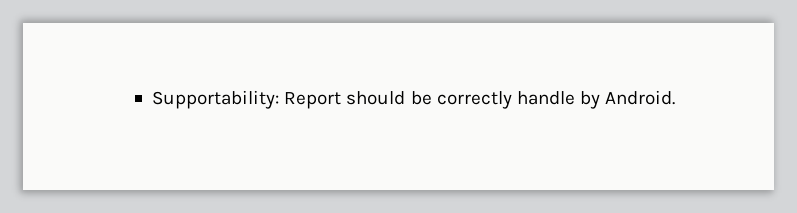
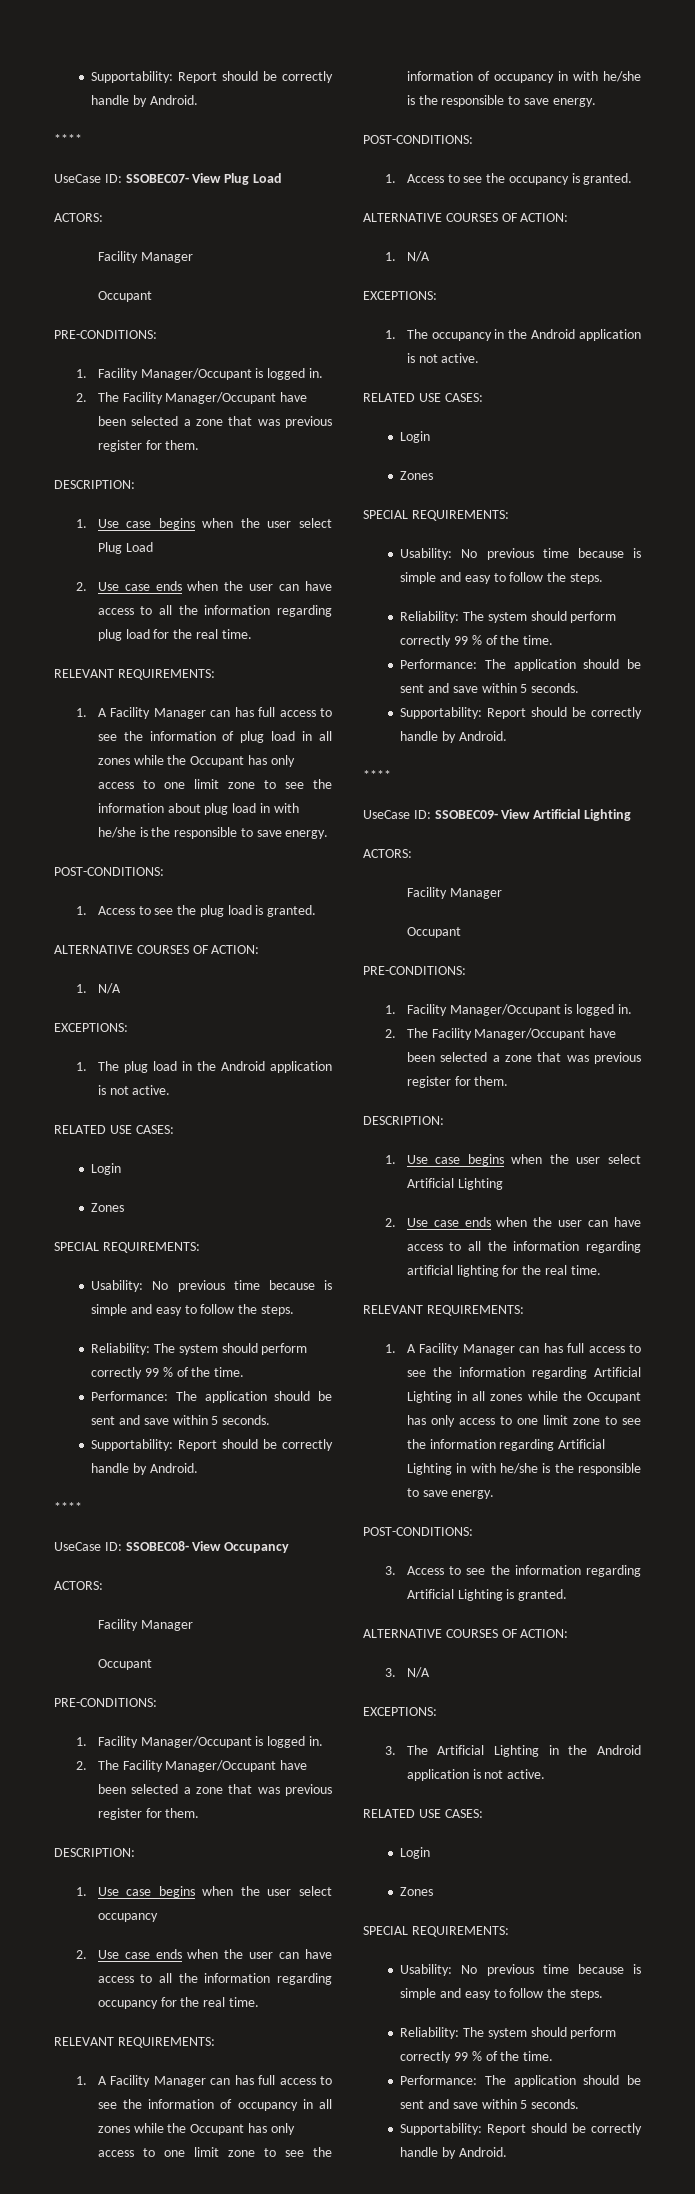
[152,90,676,109] Supportability: Report should be correctly handle by Android. -> [91,71,333,83] [91,95,198,107] [54,134,82,144] [54,173,282,185] [54,213,103,222] [97,251,193,263] [97,291,152,302] [54,330,157,339] [75,368,323,380] [75,392,308,404] [97,416,332,428] [97,440,200,452] [54,480,135,489] [75,518,332,530] [97,542,153,554] [75,581,332,591] [97,605,332,617] [97,629,252,641] [54,669,215,680] [75,707,332,719] [97,731,332,743] [97,755,295,767] [97,779,332,789] [97,803,299,815] [97,827,329,839] [54,867,164,876] [75,905,317,917] [54,945,260,954] [75,983,121,994] [54,1023,128,1032] [75,1061,332,1073] [97,1085,171,1095] [54,1125,174,1134] [91,1163,122,1175] [91,1203,125,1212] [54,1242,200,1253] [91,1280,332,1292] [91,1304,294,1316] [91,1343,308,1355] [91,1367,245,1379] [91,1391,332,1403] [91,1415,271,1425] [91,1439,333,1451] [91,1463,198,1475] [54,1502,82,1512] [54,1541,290,1553] [54,1581,103,1590] [97,1619,193,1631] [97,1659,152,1670] [54,1698,157,1707] [75,1736,323,1748] [75,1760,308,1772] [97,1784,332,1796] [97,1808,200,1820] [54,1848,135,1857] [75,1886,332,1898] [97,1913,158,1922] [75,1949,332,1959] [97,1973,332,1985] [97,1997,259,2009] [54,2037,215,2048] [75,2075,332,2087] [97,2099,333,2111] [97,2123,295,2135] [97,2147,332,2157] [406,71,641,83] [406,95,596,107] [363,135,473,144] [384,173,633,185] [363,213,569,222] [384,251,430,262] [363,291,437,300] [384,329,641,341] [406,353,480,363] [363,393,483,402] [400,431,431,443] [400,471,434,480] [363,510,509,521] [400,548,641,560] [400,572,603,584] [400,611,617,623] [400,635,554,647] [400,659,641,671] [400,683,580,693] [400,707,642,719] [400,731,507,743] [363,770,391,780] [363,809,631,821] [363,849,412,858] [406,887,502,899] [406,927,461,938] [363,966,466,975] [384,1004,632,1016] [384,1028,617,1040] [406,1052,641,1064] [406,1076,509,1088] [363,1116,444,1125] [384,1154,641,1166] [406,1178,503,1190] [384,1217,641,1227] [406,1241,641,1253] [406,1265,601,1277] [363,1305,524,1316] [384,1343,641,1355] [406,1367,641,1379] [406,1391,641,1403] [406,1415,641,1427] [406,1439,606,1451] [406,1463,641,1475] [406,1488,495,1499] [363,1527,473,1536] [384,1565,641,1577] [406,1589,568,1601] [363,1629,569,1638] [384,1667,430,1678] [363,1707,437,1716] [384,1745,641,1757] [406,1769,546,1781] [363,1809,483,1818] [400,1847,431,1859] [400,1887,434,1896] [363,1926,509,1937] [400,1964,641,1976] [400,1988,603,2000] [400,2027,617,2039] [400,2051,554,2063] [400,2075,641,2087] [400,2099,580,2109] [400,2123,642,2135] [400,2147,507,2159] Supportability: Report should be correctly handle by Android. // **** // UseCase ID: SSOBEC07- View Plug Load // ACTORS: // Facility Manager // Occupant // PRE-CONDITIONS: // 1. Facility Manager/Occupant is logged in. // 2. The Facility Manager/Occupant have been selected a zone that was previous register for them. // DESCRIPTION: // 1. Use case begins when the user select Plug Load // 2. Use case ends when the user can have access to all the information regarding plug load for the real time. // RELEVANT REQUIREMENTS: // 1. A Facility Manager can has full access to see the information of plug load in all zones while the Occupant has only access to one limit zone to see the information about plug load in with he/she is the responsible to save energy. // POST-CONDITIONS: // 1. Access to see the plug load is granted. // ALTERNATIVE COURSES OF ACTION: // 1. N/A // EXCEPTIONS: // 1. The plug load in the Android application is not active. // RELATED USE CASES: // Login // Zones // SPECIAL REQUIREMENTS: // Usability: No previous time because is simple and easy to follow the steps. // Reliability: The system should perform correctly 99 % of the time. // Performance: The application should be sent and save within 5 seconds. // Supportability: Report should be correctly handle by Android. // **** // UseCase ID: SSOBEC08- View Occupancy // ACTORS: // Facility Manager // Occupant // PRE-CONDITIONS: // 1. Facility Manager/Occupant is logged in. // 2. The Facility Manager/Occupant have been selected a zone that was previous register for them. // DESCRIPTION: // 1. Use case begins when the user select occupancy // 2. Use case ends when the user can have access to all the information regarding occupancy for the real time. // RELEVANT REQUIREMENTS: // 1. A Facility Manager can has full access to see the information of occupancy in all zones while the Occupant has only access to one limit zone to see the information of occupancy in with he/she is the responsible to save energy. // POST-CONDITIONS: // 1. Access to see the occupancy is granted. // ALTERNATIVE COURSES OF ACTION: // 1. N/A // EXCEPTIONS: // 1. The occupancy in the Android application is not active. // RELATED USE CASES: // Login // Zones // SPECIAL REQUIREMENTS: // Usability: No previous time because is simple and easy to follow the steps. // Reliability: The system should perform correctly 99 % of the time. // Performance: The application should be sent and save within 5 seconds. // Supportability: Report should be correctly handle by Android. // **** // UseCase ID: SSOBEC09- View Artificial Lighting // ACTORS: // Facility Manager // Occupant // PRE-CONDITIONS: // 1. Facility Manager/Occupant is logged in. // 2. The Facility Manager/Occupant have been selected a zone that was previous register for them. // DESCRIPTION: // 1. Use case begins when the user select Artificial Lighting // 2. Use case ends when the user can have access to all the information regarding artificial lighting for the real time. // RELEVANT REQUIREMENTS: // 1. A Facility Manager can has full access to see the information regarding Artificial Lighting in all zones while the Occupant has only access to one limit zone to see the information regarding Artificial Lighting in with he/she is the responsible to save energy. // POST-CONDITIONS: // 3. Access to see the information regarding Artificial Lighting is granted. // ALTERNATIVE COURSES OF ACTION: // 3. N/A // EXCEPTIONS: // 3. The Artificial Lighting in the Android application is not active. // RELATED USE CASES: // Login // Zones // SPECIAL REQUIREMENTS: // Usability: No previous time because is simple and easy to follow the steps. // Reliability: The system should perform correctly 99 % of the time. // Performance: The application should be sent and save within 5 seconds. // Supportability: Report should be correctly handle by Android.

